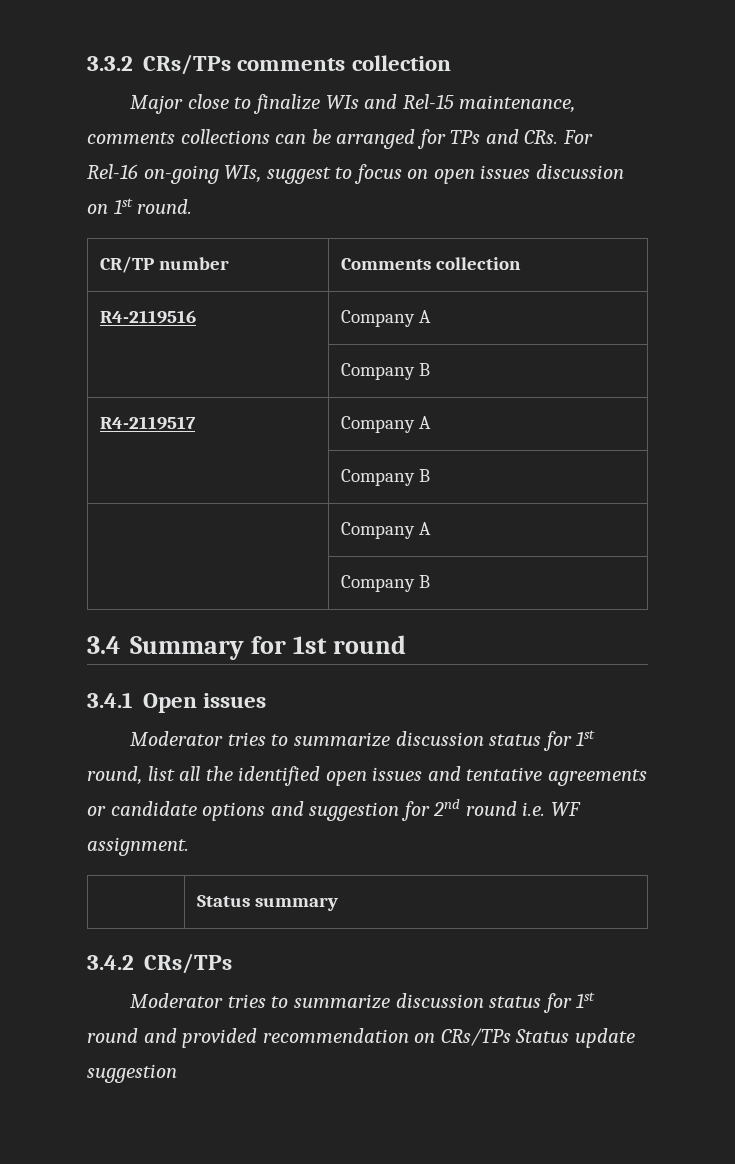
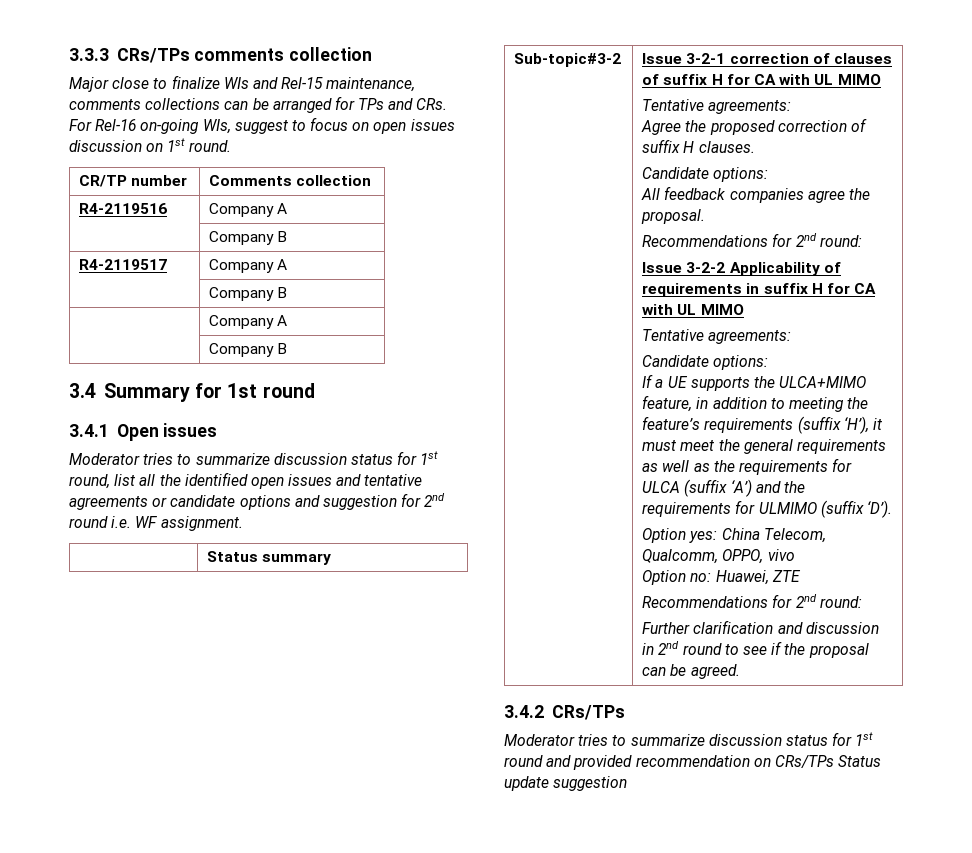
[87,56,133,71] 3.3.2 -> [69,48,109,61] 3.3.3
(338, 904) none -> [514,53,622,67] [642,53,892,64] [642,74,881,85] [642,99,792,114] [641,118,867,135] [642,139,755,153] [642,167,769,182] [641,186,870,203] [641,209,706,224] [642,233,862,247] [642,262,841,276] [642,283,877,297] [642,304,744,315] [642,329,792,344] [642,355,769,370] [642,374,867,391] [642,395,869,412] [642,416,882,434] [642,439,886,454] [642,458,853,475] [642,479,805,497] [642,500,892,518] [642,528,826,543] [642,549,795,564] [642,570,801,585] [642,594,862,608] [642,620,879,634] [642,641,869,658] [642,664,740,679] // Sub-topic#3-2 | Issue 3-2-1 correction of clauses of suffix H for CA with UL MIMO // Tentative agreements: // Agree the proposed correction of suffix H clauses. // Candidate options: // All feedback companies agree the proposal. // Recommendations for 2nd round: // Issue 3-2-2 Applicability of requirements in suffix H for CA with UL MIMO // Tentative agreements: // Candidate options: // If a UE supports the ULCA+MIMO feature, in addition to meeting the feature’s requirements (suffix ‘H’), it must meet the general requirements as well as the requirements for ULCA (suffix ‘A’) and the requirements for ULMIMO (suffix ‘D’). // Option yes: China Telecom, Qualcomm, OPPO, vivo // Option no: Huawei, ZTE // Recommendations for 2nd round: // Further clarification and discussion in 2nd round to see if the proposal can be agreed.

